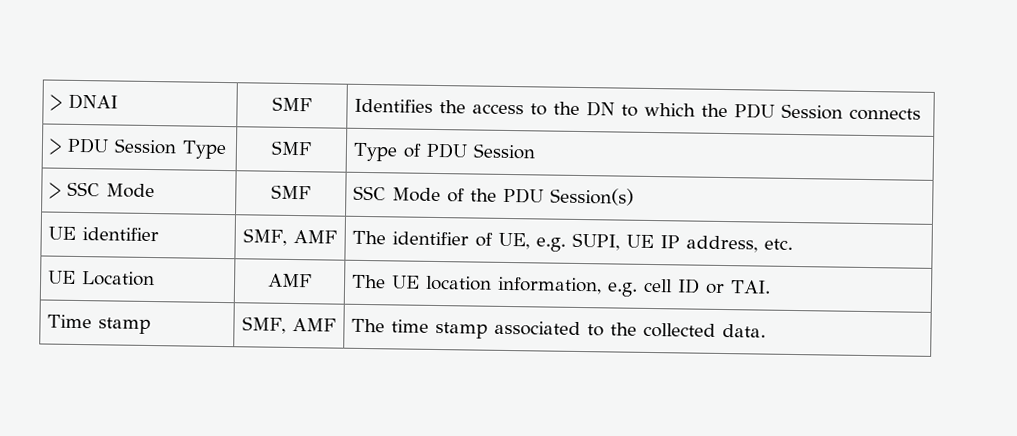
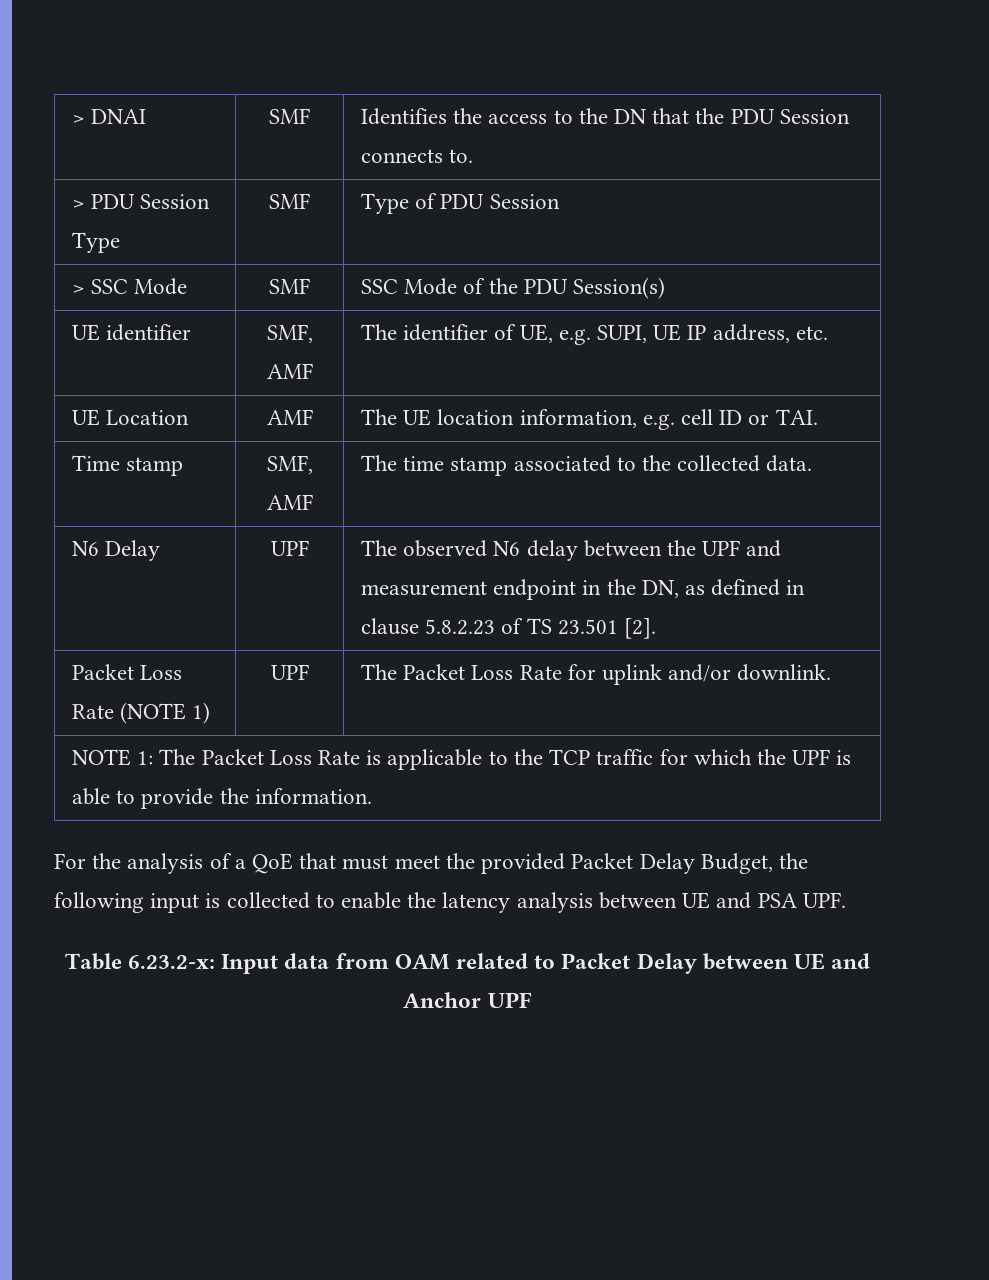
[620,102,696,117] to which -> [652,108,690,124] that
(921, 114) none -> [449,149,474,163] to.
(766, 330) none -> [72,540,161,561] [270,540,309,556] [361,540,782,561] [361,579,806,600] [361,618,657,639] [72,664,183,680] [72,702,211,724] [270,664,309,680] [361,664,832,685] [72,749,852,770] [72,788,372,809] [54,853,808,874] [54,892,846,913] [64,953,871,974] [403,992,532,1008] // N6 Delay | UPF | The observed N6 delay between the UPF and measurement endpoint in the DN, as defined in clause 5.8.2.23 of TS 23.501 [2]. // Packet Loss Rate (NOTE 1) | UPF | The Packet Loss Rate for uplink and/or downlink. // NOTE 1: The Packet Loss Rate is applicable to the TCP traffic for which the UPF is able to provide the information. // For the analysis of a QoE that must meet the provided Packet Delay Budget, the following input is collected to enable the latency analysis between UE and PSA UPF. // Table 6.23.2-x: Input data from OAM related to Packet Delay between UE and Anchor UPF

